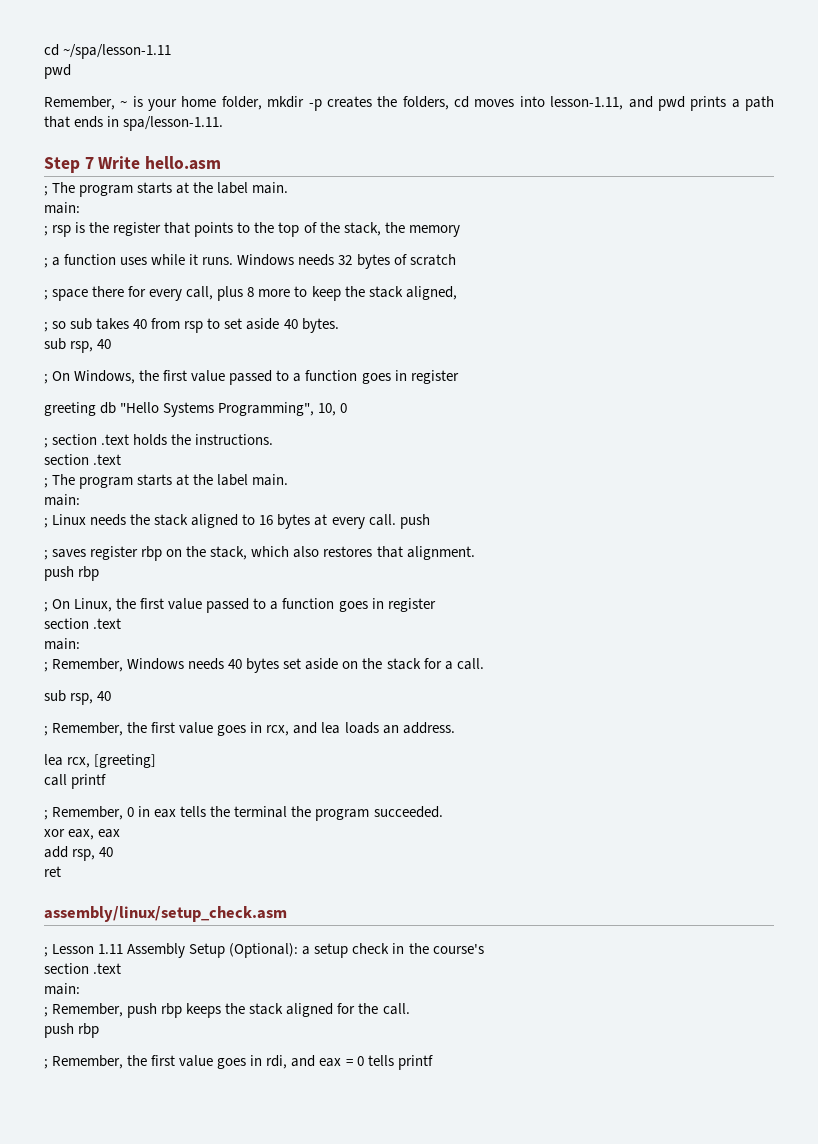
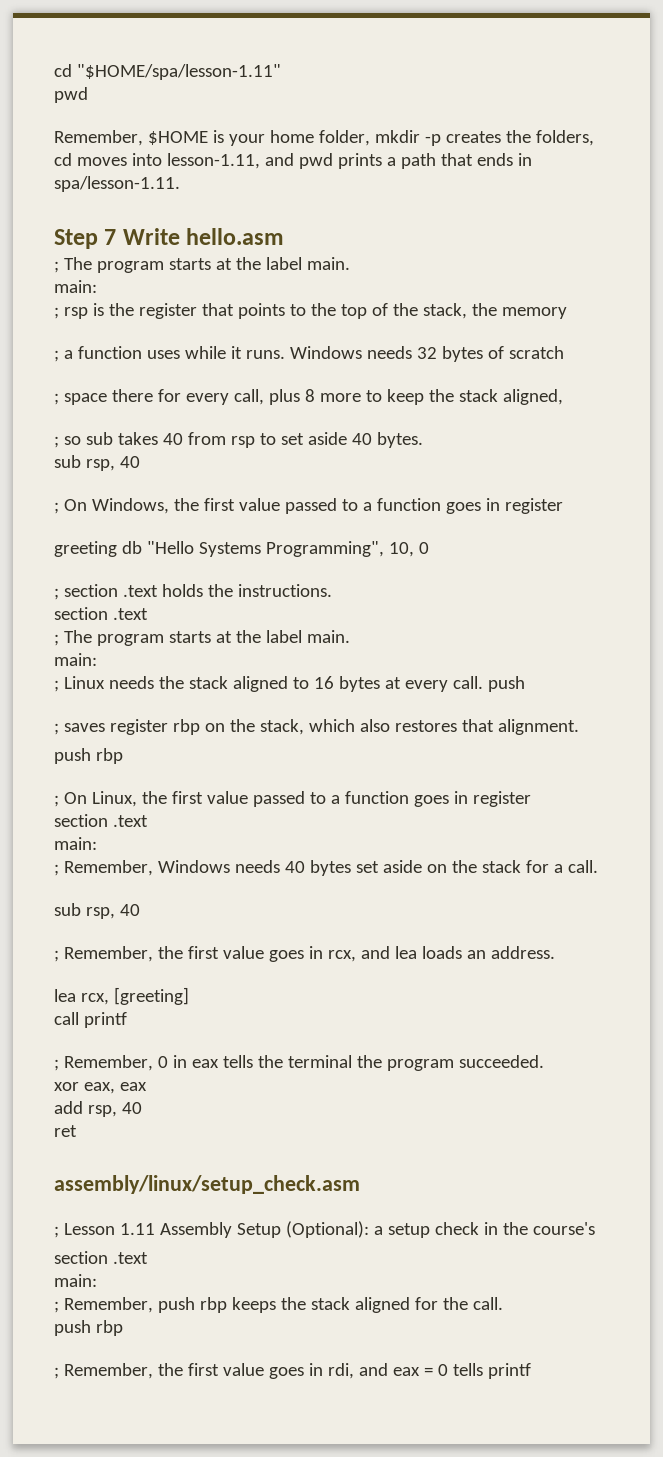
[44,44,172,59] cd ~/spa/lesson-1.11 -> [54,64,281,80] cd "$HOME/spa/lesson-1.11"
[120,101,128,107] ~ -> [147,131,208,145] $HOME

